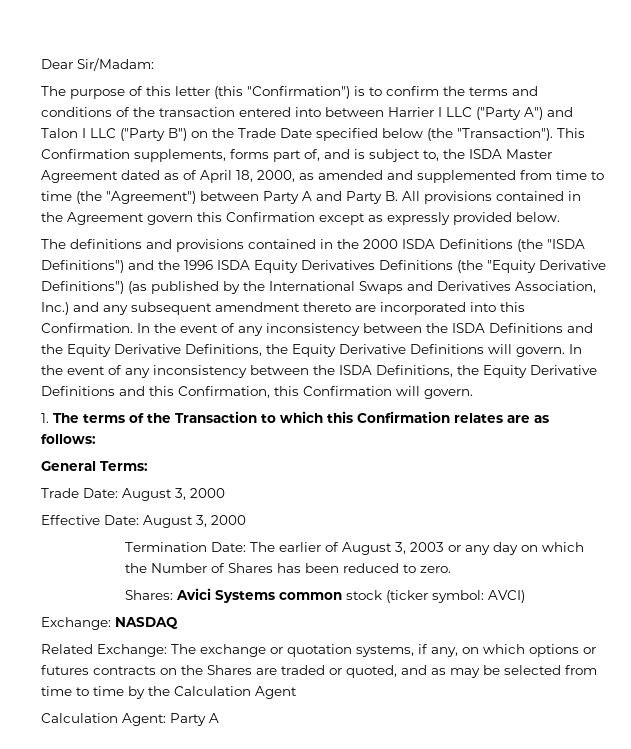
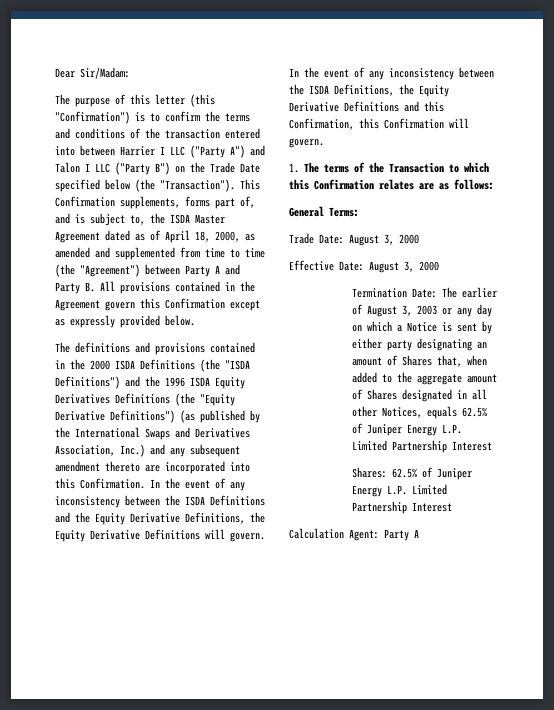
[125,563,452,573] [125,588,526,603] [41,617,178,630] [41,644,596,657] [41,665,597,678] [41,686,297,699] the Number of Shares has been reduced to zero. // Shares: Avici Systems common stock (ticker symbol: AVCI) // Exchange: NASDAQ // Related Exchange: The exchange or quotation systems, if any, on which options or futures contracts on the Shares are traded or quoted, and as may be selected from time to time by the Calculation Agent -> [397,321,492,334] [352,338,487,351] [352,355,487,367] [352,372,497,385] [352,389,487,402] [352,406,487,419] [352,423,462,436] [352,440,492,453] [352,467,472,480] [352,484,447,497] [352,501,452,514] a Notice is sent by either party designating an amount of Shares that, when added to the aggregate amount of Shares designated in all other Notices, equals 62.5% of Juniper Energy L.P. Limited Partnership Interest // Shares: 62.5% of Juniper Energy L.P. Limited Partnership Interest

